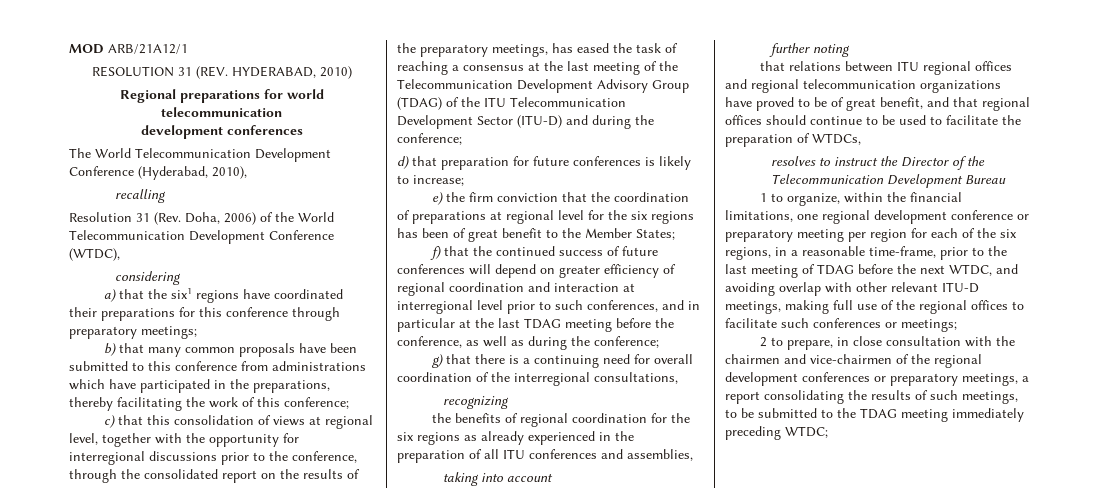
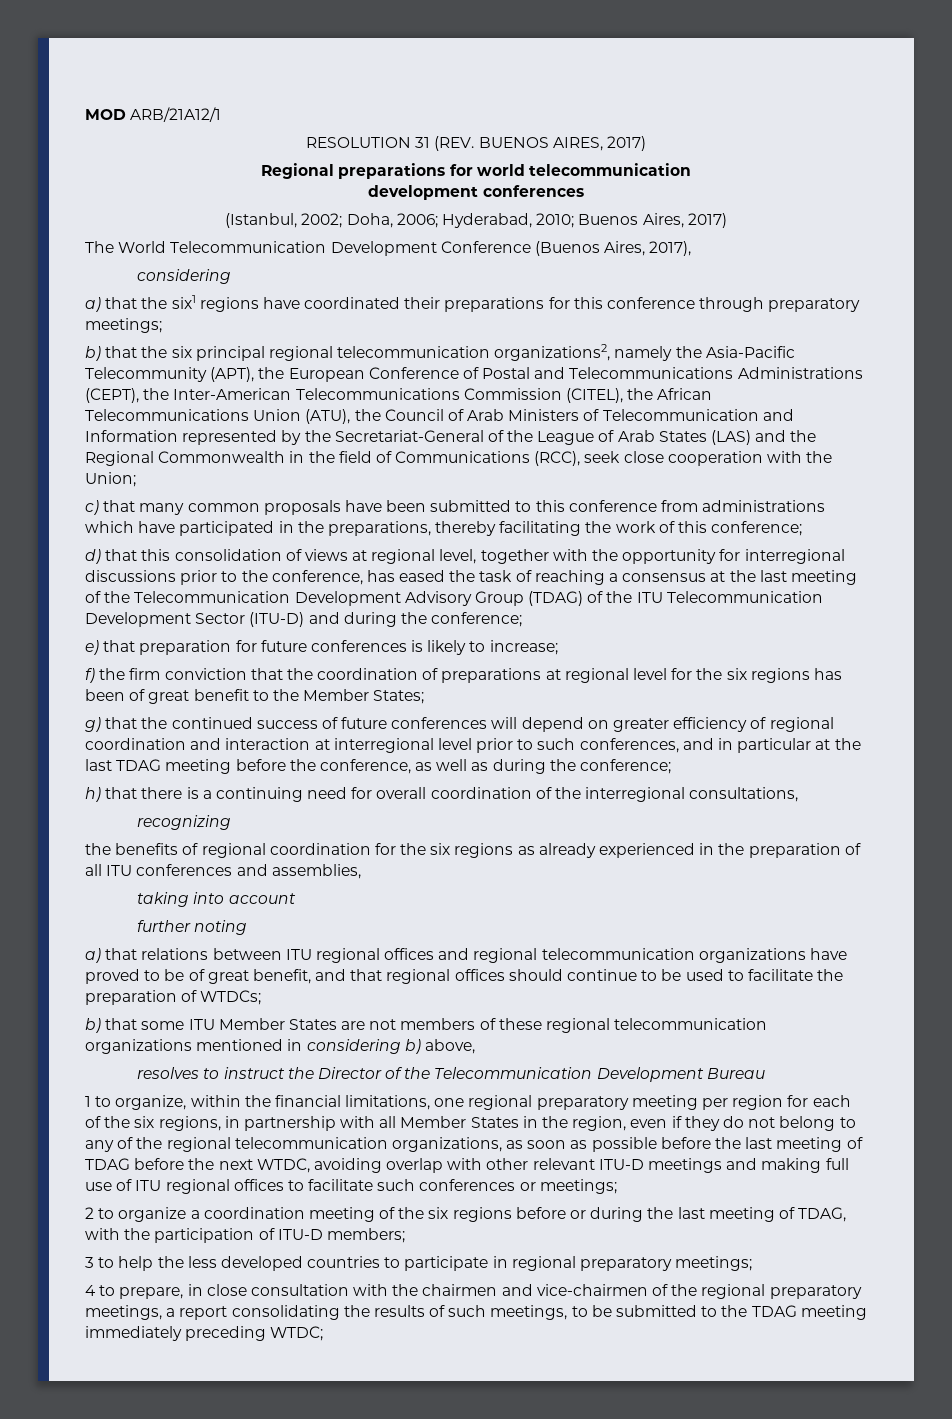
[231,66,352,79] HYDERABAD, 2010) -> [478,136,646,151] BUENOS AIRES, 2017)
(303, 130) none -> [225,213,727,228] // (Istanbul, 2002; Doha, 2006; Hyderabad, 2010; Buenos Aires, 2017)
[138,166,247,180] [115,189,167,203] [69,212,334,225] [69,230,334,244] [69,248,120,261] (Hyderabad, 2010), // recalling // Resolution 31 (Rev. Doha, 2006) of the World Telecommunication Development Conference (WTDC), -> [534,241,692,256] (Buenos Aires, 2017),
(145, 348) none -> [141,344,795,361] [85,367,863,382] [85,388,713,403] [85,409,794,424] [85,430,817,445] [85,451,833,466] [85,472,136,487] [85,500,136,515] the six principal regional telecommunication organizations2, namely the Asia-Pacific Telecommunity (APT), the European Conference of Postal and Telecommunications Administrations (CEPT), the Inter-American Telecommunications Commission (CITEL), the African Telecommunications Union (ATU), the Council of Arab Ministers of Telecommunication and Information represented by the Secretariat-General of the League of Arab States (LAS) and the Regional Commonwealth in the field of Communications (RCC), seek close cooperation with the Union; // c) that
[104,415,117,428] c) -> [85,549,101,564] d)
[69,469,360,483] [397,43,548,57] through the consolidated report on the results of the preparatory meetings, -> (363, 577) none
[397,156,410,169] d) -> [85,640,99,655] e)
[432,192,445,205] e) -> [85,668,95,683] f)
[430,246,443,260] f) -> [85,717,101,732] g)
[432,354,445,368] g) -> [85,787,101,802] h)
(851, 50) none -> [85,948,101,963] a)
[812,133,861,145] WTDCs, -> [200,990,262,1005] [85,1018,768,1033] [85,1039,475,1054] WTDCs; // b) that some ITU Member States are not members of these regional telecommunication organizations mentioned in considering b) above,
[874,210,1029,224] development conference or -> (533, 1102) none
[791,246,984,260] a reasonable time-frame, prior to -> [243,1116,856,1131] [85,1137,711,1152] partnership with all Member States in the region, even if they do not belong to any of the regional telecommunication organizations, as soon as possible before
[996,264,1018,274] and -> (310, 1165) none
[725,301,781,314] meetings, -> [648,1158,758,1173] meetings and
[896,300,915,310] the -> [135,1180,162,1191] ITU
(784, 341) none -> [118,1207,847,1222] [85,1228,405,1243] [85,1256,753,1271] [85,1285,116,1296] organize a coordination meeting of the six regions before or during the last meeting of TDAG, with the participation of ITU-D members; // 3 to help the less developed countries to participate in regional preparatory meetings; // 4 to
[725,372,886,386] development conferences or -> (766, 1291) none

